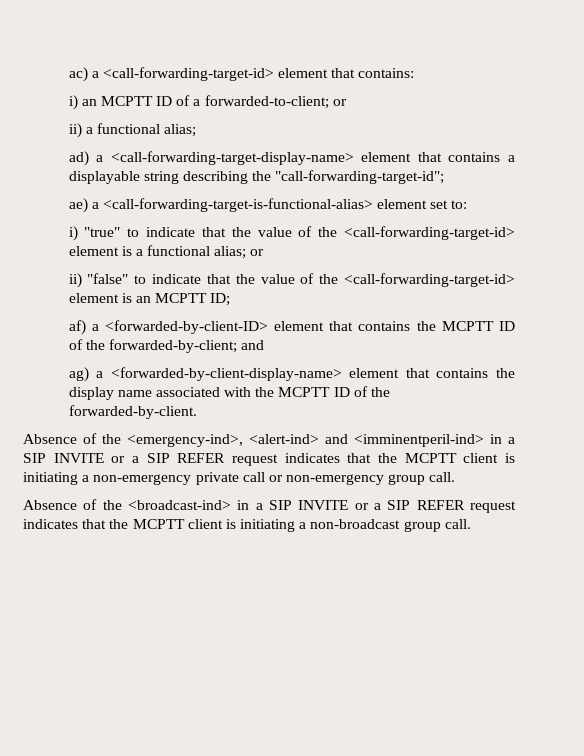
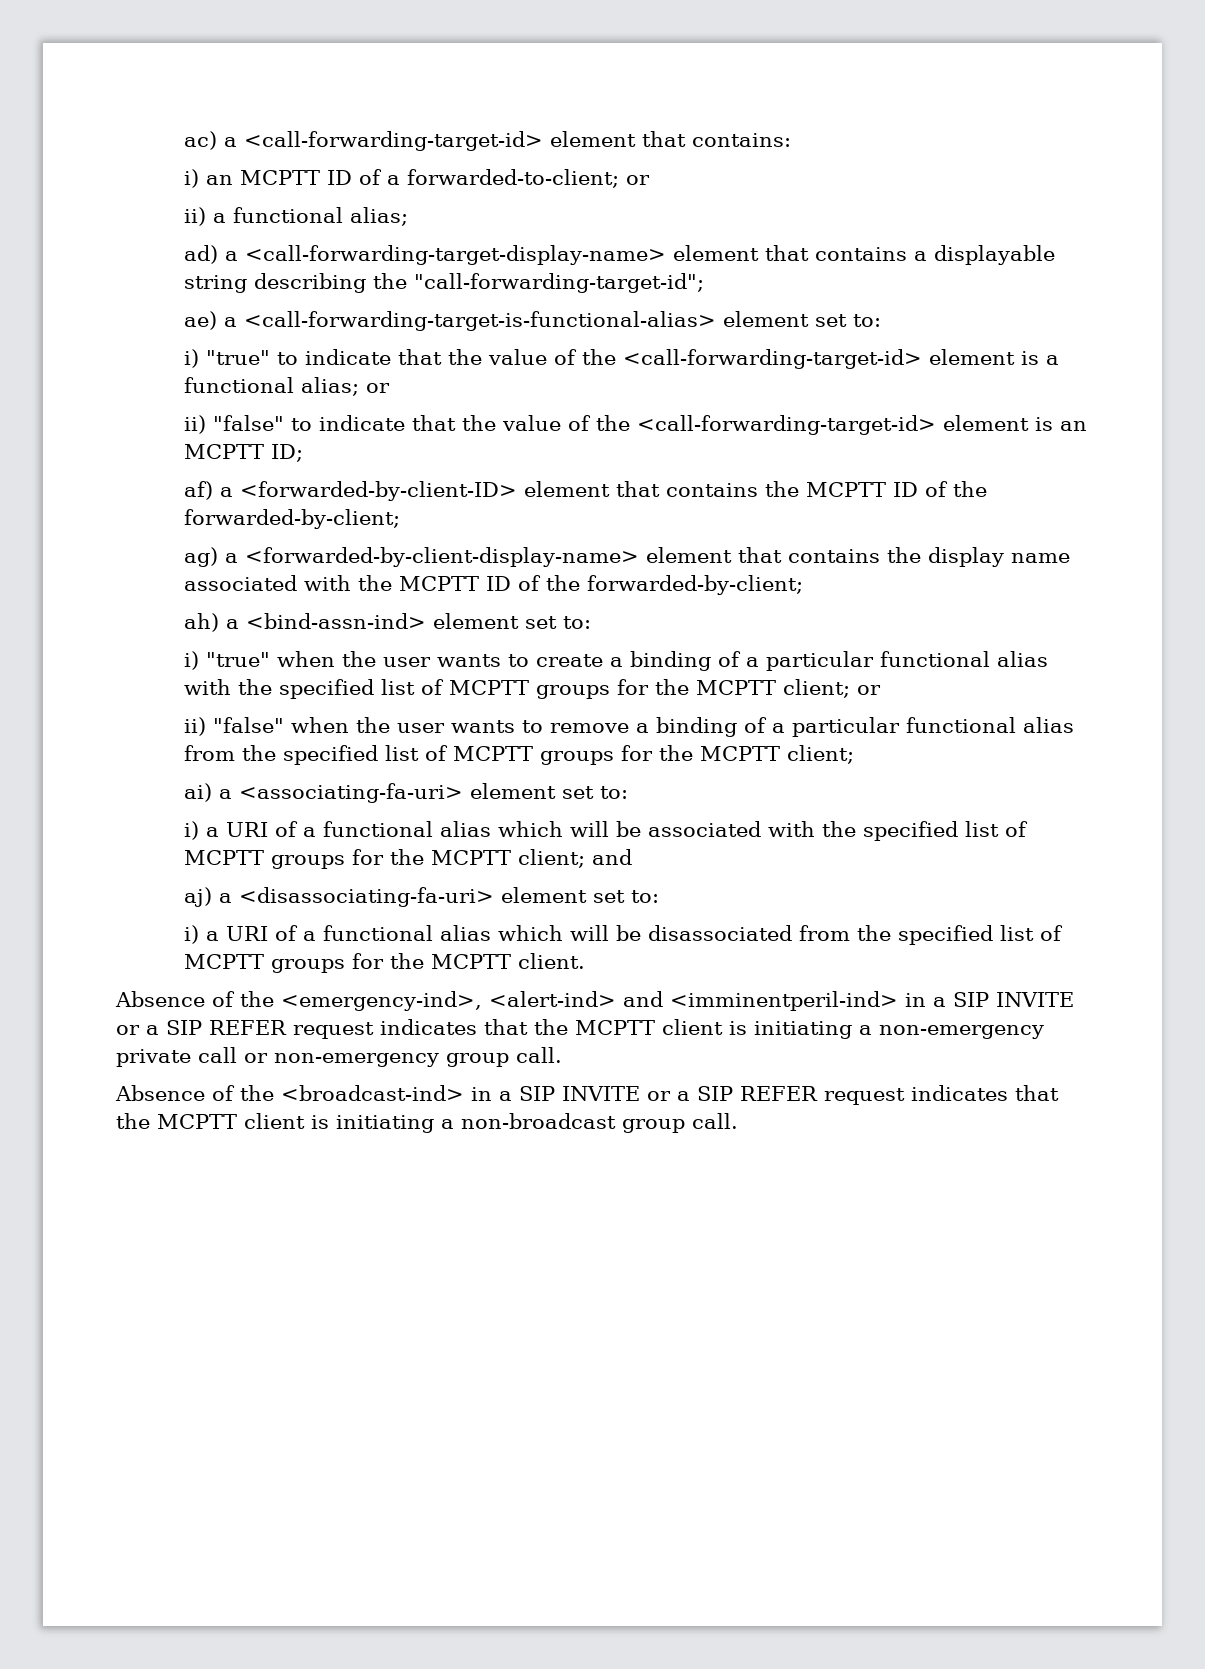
[241,340,265,350] and -> (401, 519) none
[68,405,197,419] forwarded-by-client. -> [587,575,804,595] [184,613,592,632] [184,651,1049,671] [184,679,882,699] [184,717,1075,737] [184,745,855,765] [184,783,629,803] [184,821,1029,841] [184,849,633,869] [184,887,660,907] [184,925,1064,945] [184,953,586,973] forwarded-by-client; // ah) a <bind-assn-ind> element set to: // i) "true" when the user wants to create a binding of a particular functional alias with the specified list of MCPTT groups for the MCPTT client; or // ii) "false" when the user wants to remove a binding of a particular functional alias from the specified list of MCPTT groups for the MCPTT client; // ai) a <associating-fa-uri> element set to: // i) a URI of a functional alias which will be associated with the specified list of MCPTT groups for the MCPTT client; and // aj) a <disassociating-fa-uri> element set to: // i) a URI of a functional alias which will be disassociated from the specified list of MCPTT groups for the MCPTT client.

